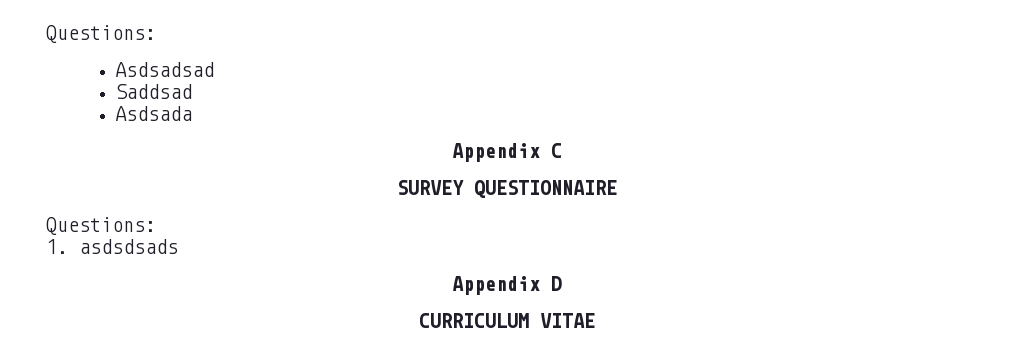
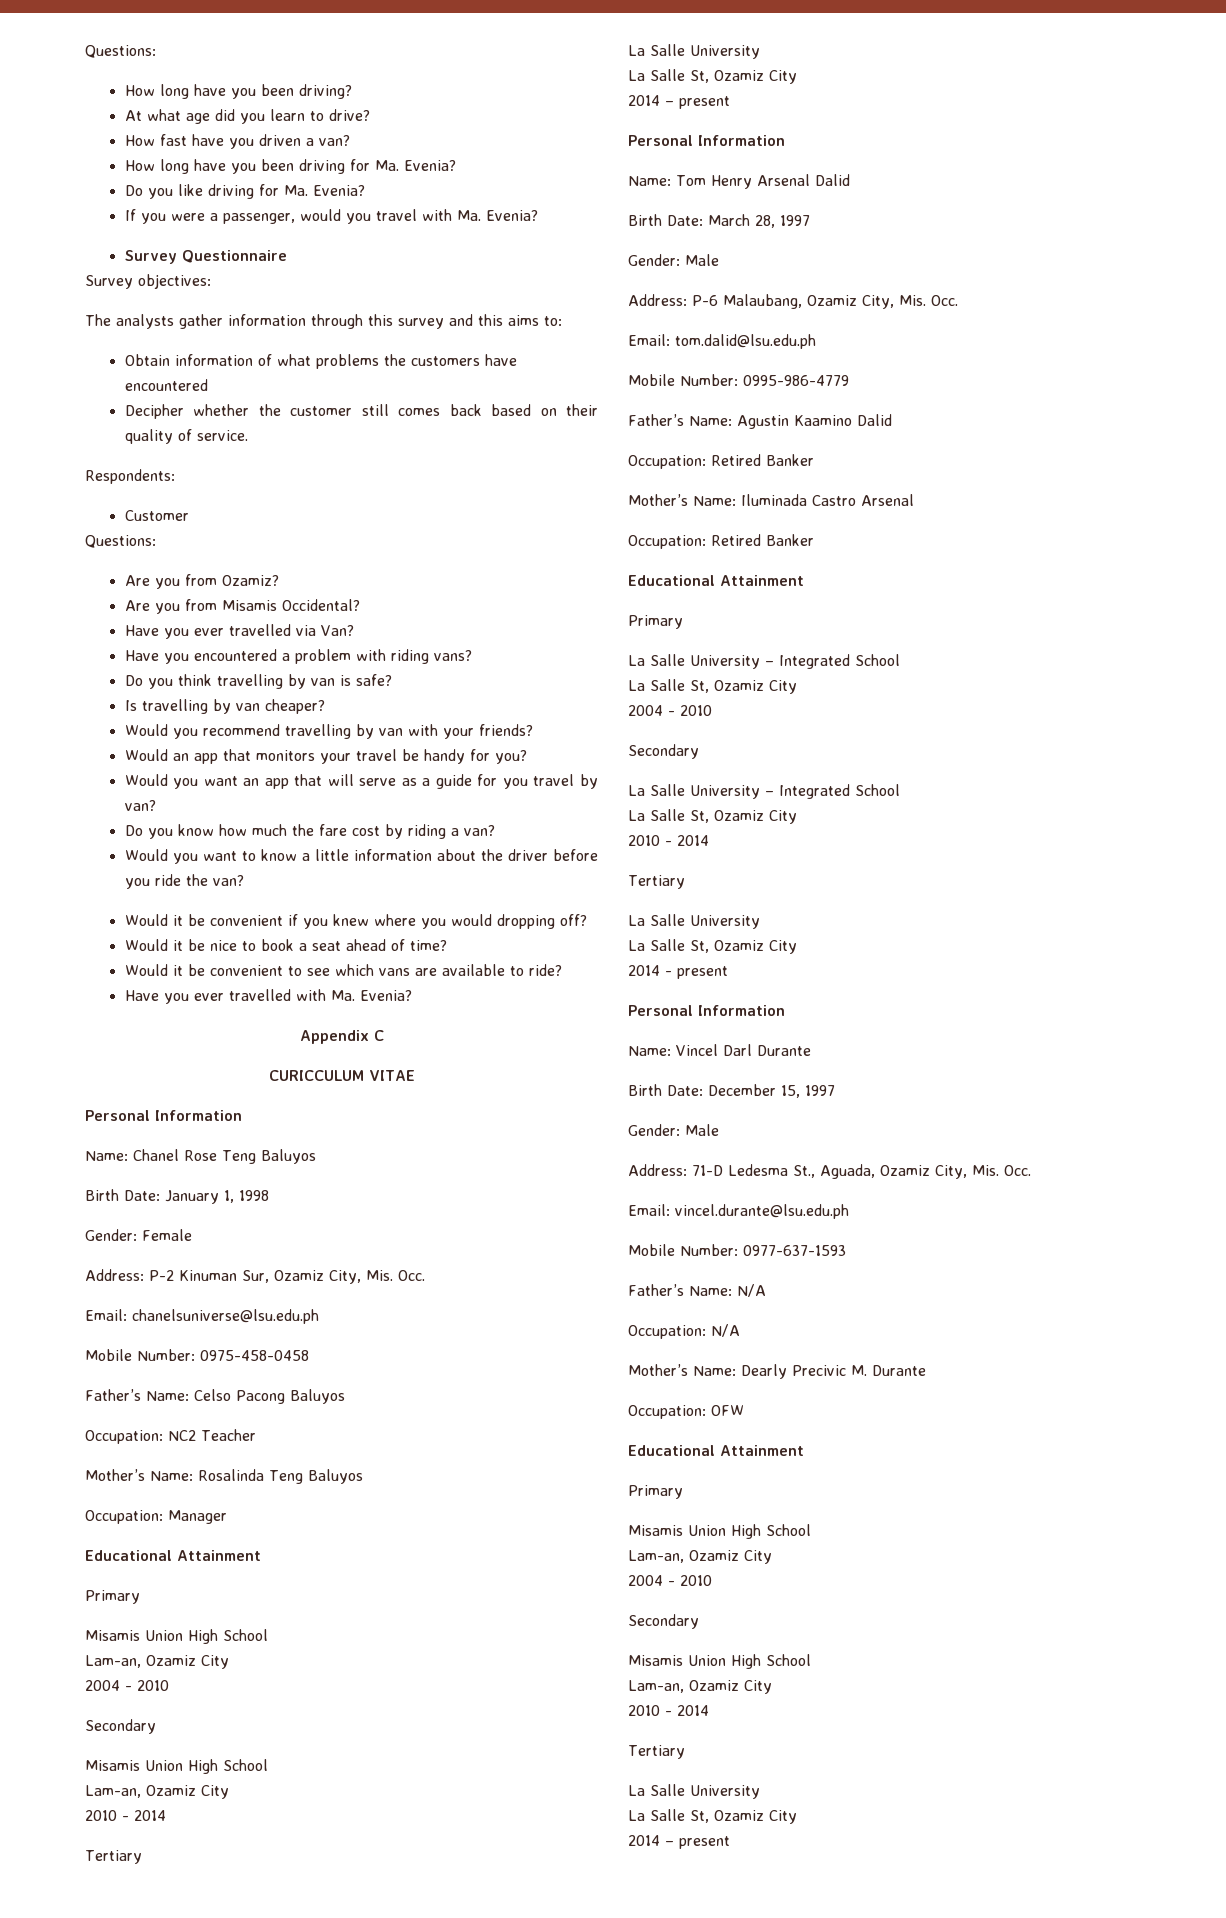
[46,25,156,43] [114,62,214,77] [114,84,192,99] [114,106,192,121] [452,143,562,162] [397,180,617,198] [46,217,156,235] [46,239,178,254] [452,276,562,295] [419,313,595,328] Questions: // Asdsadsad // Saddsad // Asdsada // Appendix C // SURVEY QUESTIONNAIRE // Questions: // 1. asdsdsads // Appendix D // CURRICULUM VITAE -> [85,45,156,58] [124,84,352,99] [124,109,370,124] [124,134,350,149] [124,159,456,174] [124,184,365,199] [124,209,538,224] [124,250,287,264] [85,274,211,289] [85,314,562,329] [124,354,517,369] [124,379,208,391] [124,404,598,419] [124,429,248,444] [85,469,175,484] [124,510,189,521] [85,535,156,548] [124,574,279,589] [124,599,360,614] [124,624,354,639] [124,649,472,664] [124,674,392,689] [124,699,325,714] [124,724,533,739] [124,749,527,764] [124,774,598,789] [124,800,156,811] [124,824,495,839] [124,849,598,864] [124,874,244,889] [124,914,587,929] [124,939,447,951] [124,964,562,976] [124,989,412,1004] [299,1030,384,1044] [268,1070,415,1081] [85,1110,242,1121] [85,1149,316,1164] [85,1189,269,1204] [85,1229,192,1241] [85,1269,425,1284] [85,1309,319,1324] [85,1349,309,1361] [85,1389,345,1404] [85,1429,256,1444] [85,1469,363,1484] [85,1510,227,1524] [85,1550,261,1561] [85,1590,140,1604] [85,1629,268,1644] [85,1655,229,1669] [85,1680,169,1691] [85,1719,156,1734] [85,1759,268,1774] [85,1785,229,1799] [85,1810,166,1821] [85,1850,142,1864] [628,44,760,59] [628,69,797,84] [628,95,730,109] [628,135,785,146] [628,174,850,189] [628,214,810,228] [628,254,719,266] [628,294,958,309] [628,334,816,349] [628,374,849,386] [628,414,892,429] [628,454,814,469] [628,494,914,506] [628,534,814,549] [628,575,804,586] [628,615,683,629] [628,654,900,669] [628,679,797,694] [628,705,712,716] [628,744,699,759] [628,784,900,799] [628,809,797,824] [628,835,709,846] [628,875,685,889] [628,914,760,929] [628,939,797,954] [628,965,728,979] [628,1005,785,1016] [628,1044,811,1056] [628,1084,835,1098] [628,1124,719,1136] [628,1164,1031,1179] [628,1204,849,1219] [628,1244,846,1256] [628,1284,766,1297] [628,1324,740,1339] [628,1364,926,1379] [628,1405,744,1419] [628,1445,804,1456] [628,1485,683,1499] [628,1524,811,1539] [628,1550,772,1564] [628,1575,712,1586] [628,1614,699,1629] [628,1654,811,1669] [628,1680,772,1694] [628,1705,709,1716] [628,1745,685,1759] [628,1784,760,1799] [628,1809,797,1824] [628,1835,730,1849] Questions: // How long have you been driving? // At what age did you learn to drive? // How fast have you driven a van? // How long have you been driving for Ma. Evenia? // Do you like driving for Ma. Evenia? // If you were a passenger, would you travel with Ma. Evenia? // Survey Questionnaire // Survey objectives: // The analysts gather information through this survey and this aims to: // Obtain information of what problems the customers have encountered // Decipher whether the customer still comes back based on their quality of service. // Respondents: // Customer // Questions: // Are you from Ozamiz? // Are you from Misamis Occidental? // Have you ever travelled via Van? // Have you encountered a problem with riding vans? // Do you think travelling by van is safe? // Is travelling by van cheaper? // Would you recommend travelling by van with your friends? // Would an app that monitors your travel be handy for you? // Would you want an app that will serve as a guide for you travel by van? // Do you know how much the fare cost by riding a van? // Would you want to know a little information about the driver before you ride the van? // Would it be convenient if you knew where you would dropping off? // Would it be nice to book a seat ahead of time? // Would it be convenient to see which vans are available to ride? // Have you ever travelled with Ma. Evenia? // Appendix C // CURICCULUM VITAE // Personal Information // Name: Chanel Rose Teng Baluyos // Birth Date: January 1, 1998 // Gender: Female // Address: P-2 Kinuman Sur, Ozamiz City, Mis. Occ. // Email: chanelsuniverse@lsu.edu.ph // Mobile Number: 0975-458-0458 // Father’s Name: Celso Pacong Baluyos // Occupation: NC2 Teacher // Mother’s Name: Rosalinda Teng Baluyos // Occupation: Manager // Educational Attainment // Primary // Misamis Union High School // Lam-an, Ozamiz City // 2004 - 2010 // Secondary // Misamis Union High School // Lam-an, Ozamiz City // 2010 - 2014 // Tertiary // La Salle University // La Salle St, Ozamiz City // 2014 – present // Personal Information // Name: Tom Henry Arsenal Dalid // Birth Date: March 28, 1997 // Gender: Male // Address: P-6 Malaubang, Ozamiz City, Mis. Occ. // Email: tom.dalid@lsu.edu.ph // Mobile Number: 0995-986-4779 // Father’s Name: Agustin Kaamino Dalid // Occupation: Retired Banker // Mother’s Name: Iluminada Castro Arsenal // Occupation: Retired Banker // Educational Attainment // Primary // La Salle University – Integrated School // La Salle St, Ozamiz City // 2004 - 2010 // Secondary // La Salle University – Integrated School // La Salle St, Ozamiz City // 2010 - 2014 // Tertiary // La Salle University // La Salle St, Ozamiz City // 2014 - present // Personal Information // Name: Vincel Darl Durante // Birth Date: December 15, 1997 // Gender: Male // Address: 71-D Ledesma St., Aguada, Ozamiz City, Mis. Occ. // Email: vincel.durante@lsu.edu.ph // Mobile Number: 0977-637-1593 // Father’s Name: N/A // Occupation: N/A // Mother’s Name: Dearly Precivic M. Durante // Occupation: OFW // Educational Attainment // Primary // Misamis Union High School // Lam-an, Ozamiz City // 2004 - 2010 // Secondary // Misamis Union High School // Lam-an, Ozamiz City // 2010 - 2014 // Tertiary // La Salle University // La Salle St, Ozamiz City // 2014 – present

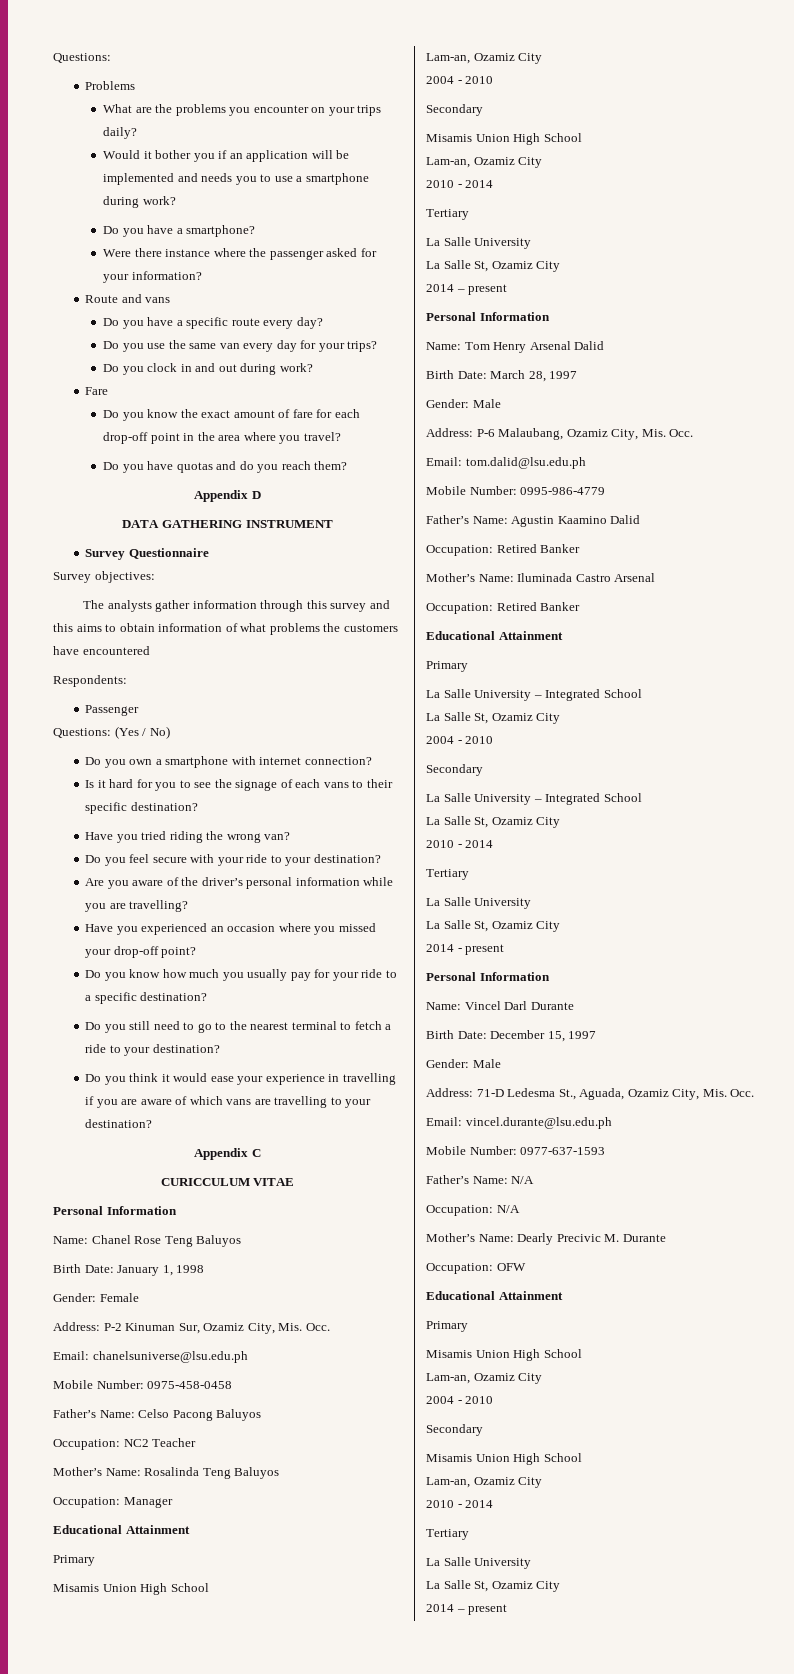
[85,45,156,58] [124,84,352,99] [124,109,370,124] [124,134,350,149] [124,159,456,174] [124,184,365,199] [124,209,538,224] Questions: // How long have you been driving? // At what age did you learn to drive? // How fast have you driven a van? // How long have you been driving for Ma. Evenia? // Do you like driving for Ma. Evenia? // If you were a passenger, would you travel with Ma. Evenia? -> [53,53,111,63] [85,81,136,90] [103,104,382,116] [103,127,138,139] [103,150,350,162] [103,173,369,185] [103,196,176,208] [103,225,256,237] [103,248,377,260] [103,271,202,283] [85,294,171,303] [103,317,323,329] [103,340,378,352] [103,363,313,375] [85,387,109,395] [103,409,360,421] [103,432,341,444] [103,461,348,473] [194,490,261,502] [122,520,333,528] Questions: // Problems // What are the problems you encounter on your trips daily? // Would it bother you if an application will be implemented and needs you to use a smartphone during work? // Do you have a smartphone? // Were there instance where the passenger asked for your information? // Route and vans // Do you have a specific route every day? // Do you use the same van every day for your trips? // Do you clock in and out during work? // Fare // Do you know the exact amount of fare for each drop-off point in the area where you travel? // Do you have quotas and do you reach them? // Appendix D // DATA GATHERING INSTRUMENT
[544,316,562,326] [124,354,170,366] to: // Obtain -> [105,623,155,632] to obtain
[124,404,598,419] [124,429,248,444] // Decipher whether the customer still comes back based on their quality of service. -> (150, 650) none
[124,510,189,521] [85,535,156,548] [124,574,279,589] [124,599,360,614] [124,624,354,639] [124,649,472,664] [124,674,392,689] [124,699,325,714] [124,724,533,739] [124,749,527,764] [124,774,598,789] [124,800,156,811] Customer // Questions: // Are you from Ozamiz? // Are you from Misamis Occidental? // Have you ever travelled via Van? // Have you encountered a problem with riding vans? // Do you think travelling by van is safe? // Is travelling by van cheaper? // Would you recommend travelling by van with your friends? // Would an app that monitors your travel be handy for you? // Would you want an app that will serve as a guide for you travel by van? -> [85,705,140,716] [53,726,170,739] [85,756,372,768] [85,779,393,791] [85,802,198,814] [85,831,291,843] [85,854,381,866] [85,877,394,889] [85,900,189,912] [85,923,376,935] [85,946,197,958] Passenger // Questions: (Yes / No) // Do you own a smartphone with internet connection? // Is it hard for you to see the signage of each vans to their specific destination? // Have you tried riding the wrong van? // Do you feel secure with your ride to your destination? // Are you aware of the driver’s personal information while you are travelling? // Have you experienced an occasion where you missed your drop-off point?
[291,824,495,839] [124,849,598,864] [124,874,244,889] [124,914,587,929] [124,939,447,951] [124,964,562,976] [124,989,412,1004] the fare cost by riding a van? // Would you want to know a little information about the driver before you ride the van? // Would it be convenient if you knew where you would dropping off? // Would it be nice to book a seat ahead of time? // Would it be convenient to see which vans are available to ride? // Have you ever travelled with Ma. Evenia? -> [222,969,397,981] [85,992,208,1004] [85,1021,392,1033] [85,1044,220,1056] [85,1073,396,1085] [85,1096,372,1108] [85,1119,153,1128] you usually pay for your ride to a specific destination? // Do you still need to go to the nearest terminal to fetch a ride to your destination? // Do you think it would ease your experience in travelling if you are aware of which vans are travelling to your destination?

